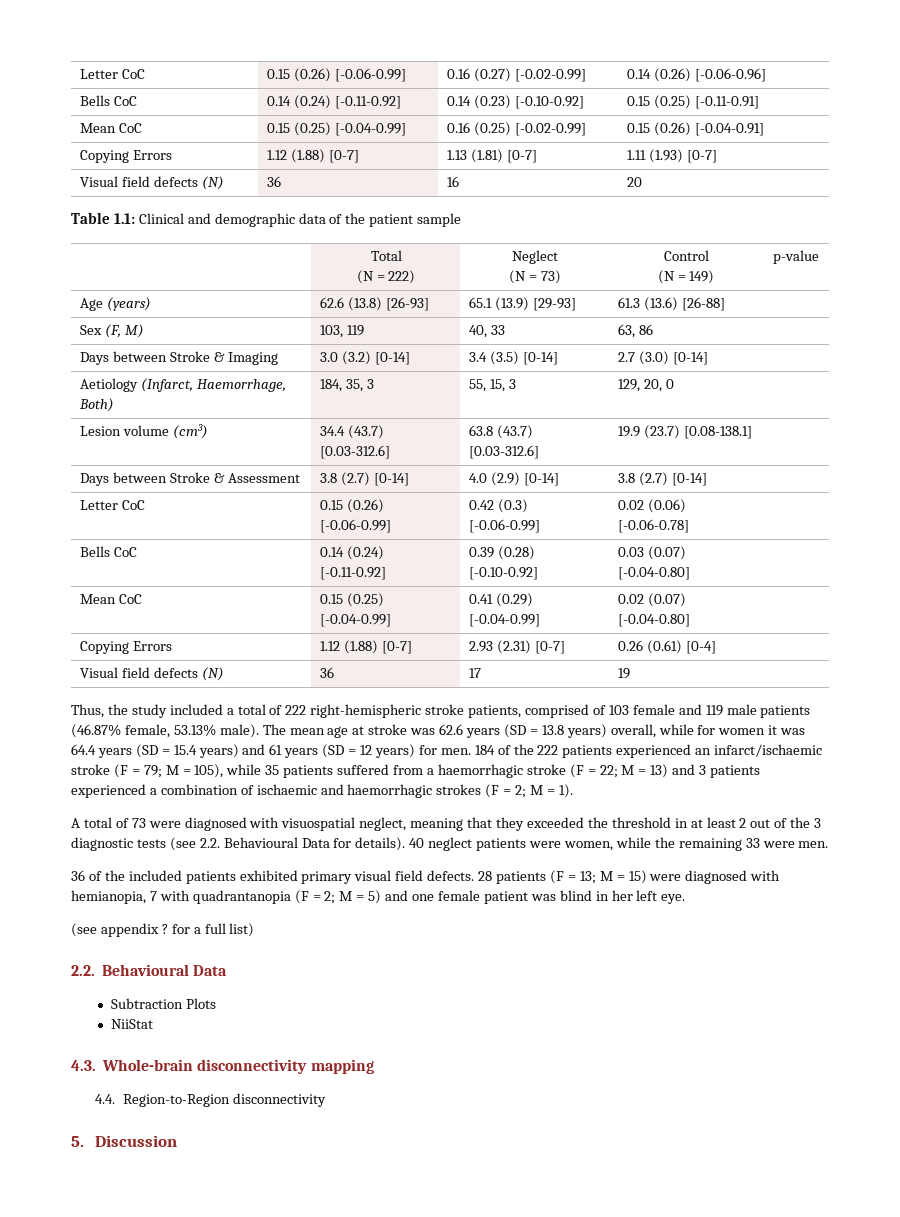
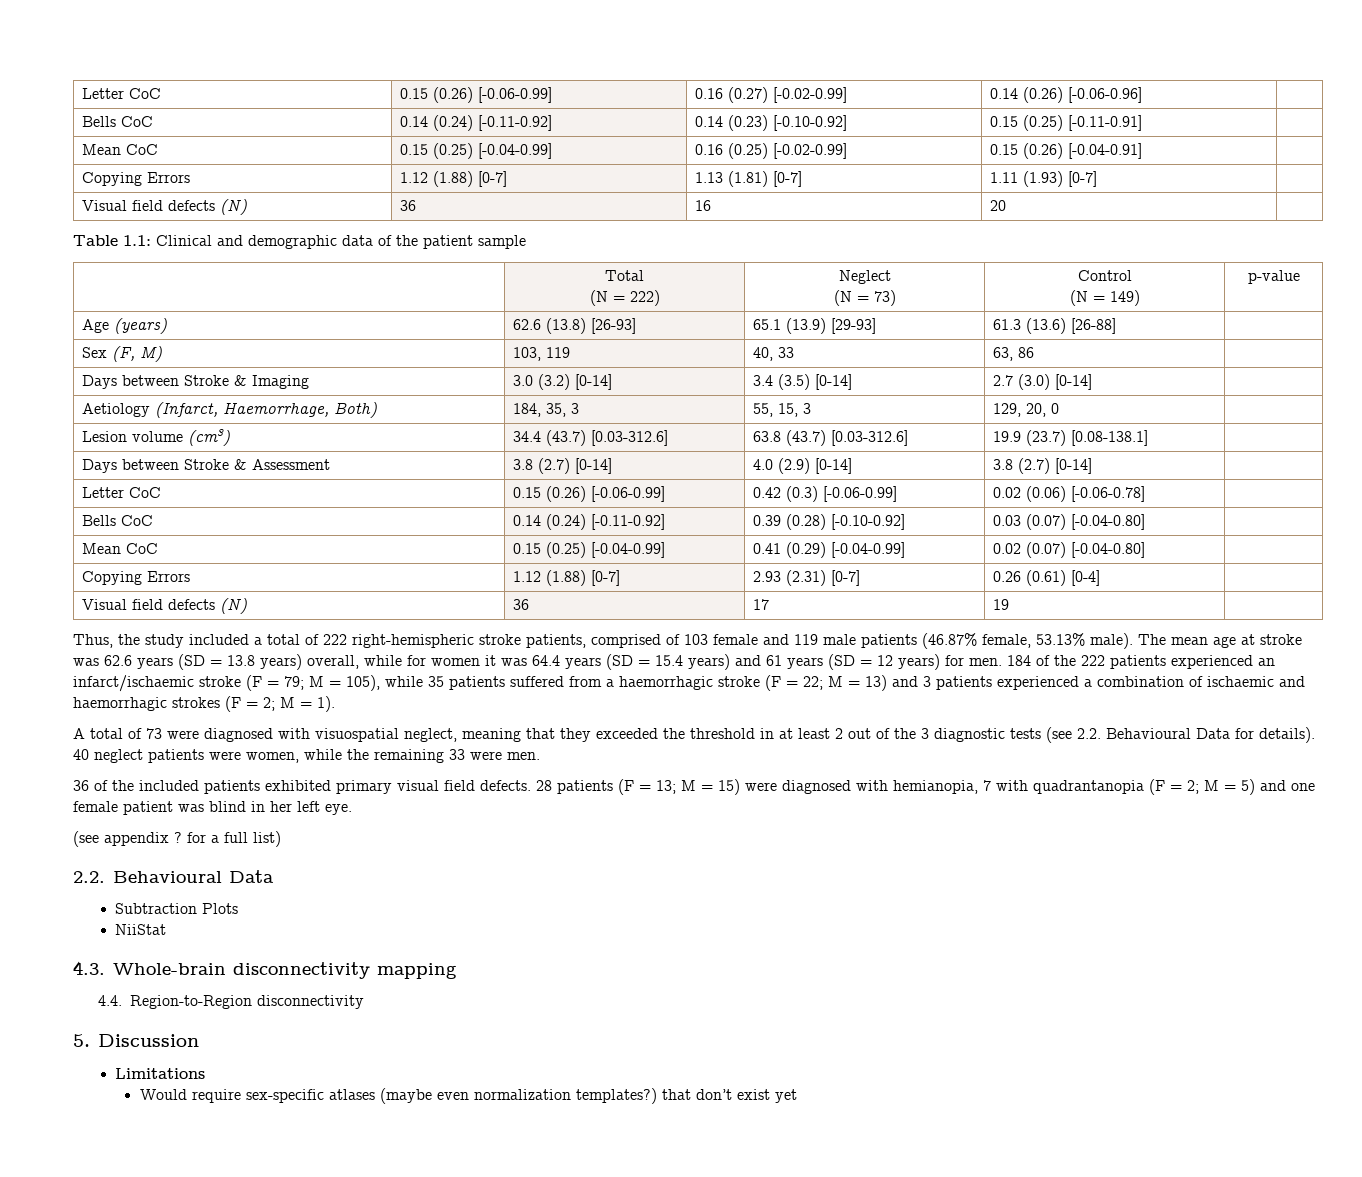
(178, 1141) none -> [115,1068,206,1079] [139,1088,797,1104] // Limitations // Would require sex-specific atlases (maybe even normalization templates?) that don’t exist yet

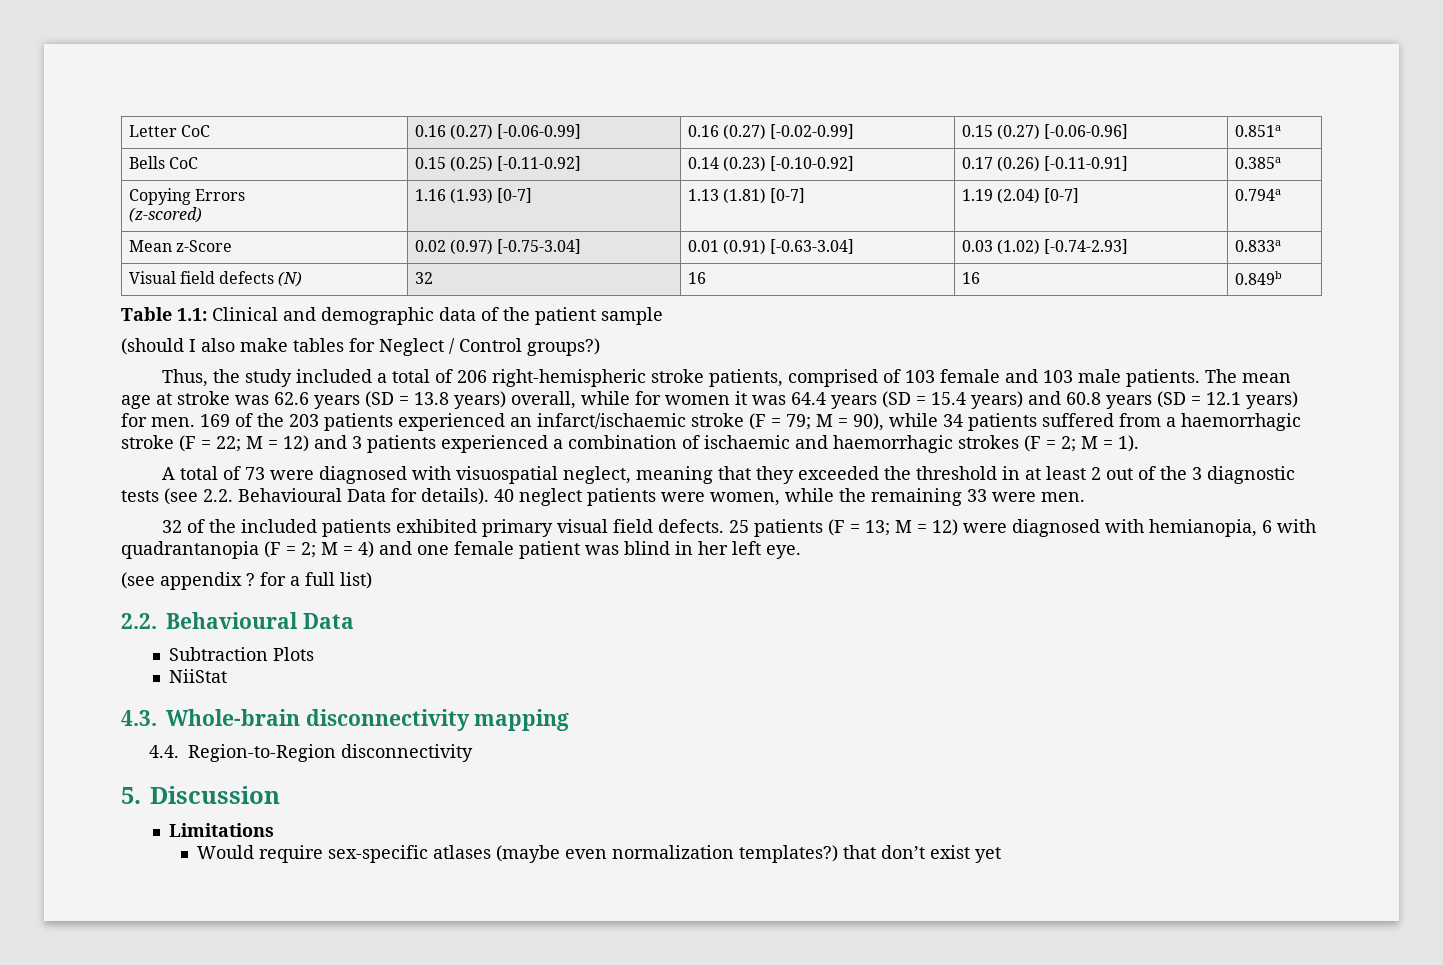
[82,88,162,99] [400,87,474,103] Letter CoC | 0.15 (0.26) -> [128,125,210,137] [414,124,493,140] Letter CoC | 0.16 (0.27)
[990,87,1064,103] 0.14 (0.26) -> [961,124,1040,140] 0.15 (0.27)
[82,116,154,127] [400,115,474,131] // Bells CoC | 0.14 (0.24) -> [1234,125,1281,137] [128,156,198,169] [414,156,493,172] 0.851a // Bells CoC | 0.15 (0.25)
[990,115,1064,131] 0.15 (0.25) -> [961,156,1040,172] 0.17 (0.26)
[82,144,159,155] [400,143,553,159] [695,143,848,159] [990,143,1143,159] [82,172,191,186] [400,171,474,187] // Mean CoC | 0.15 (0.25) [-0.04-0.99] | 0.16 (0.25) [-0.02-0.99] | 0.15 (0.26) [-0.04-0.91] | // Copying Errors | 1.12 (1.88) -> [1234,157,1281,169] [128,188,245,205] [128,207,202,223] [414,188,493,204] 0.385a // Copying Errors // (z-scored) | 1.16 (1.93)
[990,171,1098,187] [82,199,248,215] [400,200,417,211] [695,200,712,211] [990,200,1007,211] 1.11 (1.93) [0-7] | // Visual field defects (N) | 36 | 16 | 20 | -> [961,188,1080,204] [1234,189,1281,201] [128,240,232,252] [414,239,582,255] [687,239,855,255] [961,239,1129,255] [1234,240,1281,252] [128,271,303,287] [414,272,433,284] [687,272,706,284] [961,272,980,284] [1234,271,1282,285] 1.19 (2.04) [0-7] | 0.794a // Mean z-Score | 0.02 (0.97) [-0.75-3.04] | 0.01 (0.91) [-0.63-3.04] | 0.03 (1.02) [-0.74-2.93] | 0.833a // Visual field defects (N) | 32 | 16 | 16 | 0.849b
[605,270,644,281] [589,290,660,306] [838,270,891,284] [833,290,896,306] [1077,270,1132,281] [1069,290,1140,306] [1247,270,1300,284] [82,318,168,334] [513,318,637,334] [753,318,877,334] [993,318,1117,334] [82,346,163,362] [513,347,571,361] [753,347,795,361] [993,347,1035,361] [82,375,310,389] [513,374,613,390] [753,374,853,390] [993,374,1093,390] [82,402,378,418] [513,403,580,417] [753,403,812,417] [993,403,1060,417] [82,429,231,446] [513,430,669,446] [753,430,909,446] [993,430,1149,446] [82,459,331,473] [513,458,613,474] [753,458,853,474] [993,458,1093,474] [82,487,162,498] [513,486,666,502] [753,486,898,502] [993,486,1146,502] [82,515,154,526] [513,514,666,530] [753,514,906,530] [993,514,1146,530] [82,543,159,554] [513,542,666,558] [753,542,906,558] [993,542,1146,558] [82,571,191,585] [513,570,621,586] [753,570,861,586] [993,570,1101,586] [82,598,248,614] [513,599,530,610] [753,599,770,610] [993,599,1010,610] // | Total // (N = 222) | Neglect // (N = 73) | Control // (N = 149) | p-value // Age (years) | 62.6 (13.8) [26-93] | 65.1 (13.9) [29-93] | 61.3 (13.6) [26-88] | // Sex (F, M) | 103, 119 | 40, 33 | 63, 86 | // Days between Stroke & Imaging | 3.0 (3.2) [0-14] | 3.4 (3.5) [0-14] | 2.7 (3.0) [0-14] | // Aetiology (Infarct, Haemorrhage, Both) | 184, 35, 3 | 55, 15, 3 | 129, 20, 0 | // Lesion volume (cm3) | 34.4 (43.7) [0.03-312.6] | 63.8 (43.7) [0.03-312.6] | 19.9 (23.7) [0.08-138.1] | // Days between Stroke & Assessment | 3.8 (2.7) [0-14] | 4.0 (2.9) [0-14] | 3.8 (2.7) [0-14] | // Letter CoC | 0.15 (0.26) [-0.06-0.99] | 0.42 (0.3) [-0.06-0.99] | 0.02 (0.06) [-0.06-0.78] | // Bells CoC | 0.14 (0.24) [-0.11-0.92] | 0.39 (0.28) [-0.10-0.92] | 0.03 (0.07) [-0.04-0.80] | // Mean CoC | 0.15 (0.25) [-0.04-0.99] | 0.41 (0.29) [-0.04-0.99] | 0.02 (0.07) [-0.04-0.80] | // Copying Errors | 1.12 (1.88) [0-7] | 2.93 (2.31) [0-7] | 0.26 (0.61) [0-4] | // Visual field defects (N) | 36 | 17 | 19 | -> [121,338,600,356] // (should I also make tables for Neglect / Control groups?)
[323,634,347,645] 222 -> [456,370,487,383] 206
[794,633,1133,649] 119 male patients (46.87% female, 53.13% male). -> [1042,369,1200,387] 103 male patients.
[766,654,893,670] 61 years (SD = 12 -> [1066,391,1241,409] 60.8 years (SD = 12.1
[1007,655,1105,666] 184 of the 222 -> [200,413,319,427] 169 of the 203
[346,675,444,691] 105), while 35 -> [853,413,963,431] 90), while 34
[865,675,887,691] 13) -> [283,435,309,452] 12)
[73,780,89,791] 36 -> [161,520,182,533] 32
[536,780,552,791] 28 -> [728,520,749,533] 25
[718,779,740,795] 15) -> [931,519,958,536] 12)
[983,780,991,791] 7 -> [1261,520,1272,533] 6
[1241,779,1255,795] 5) -> [358,541,374,558] 4)

